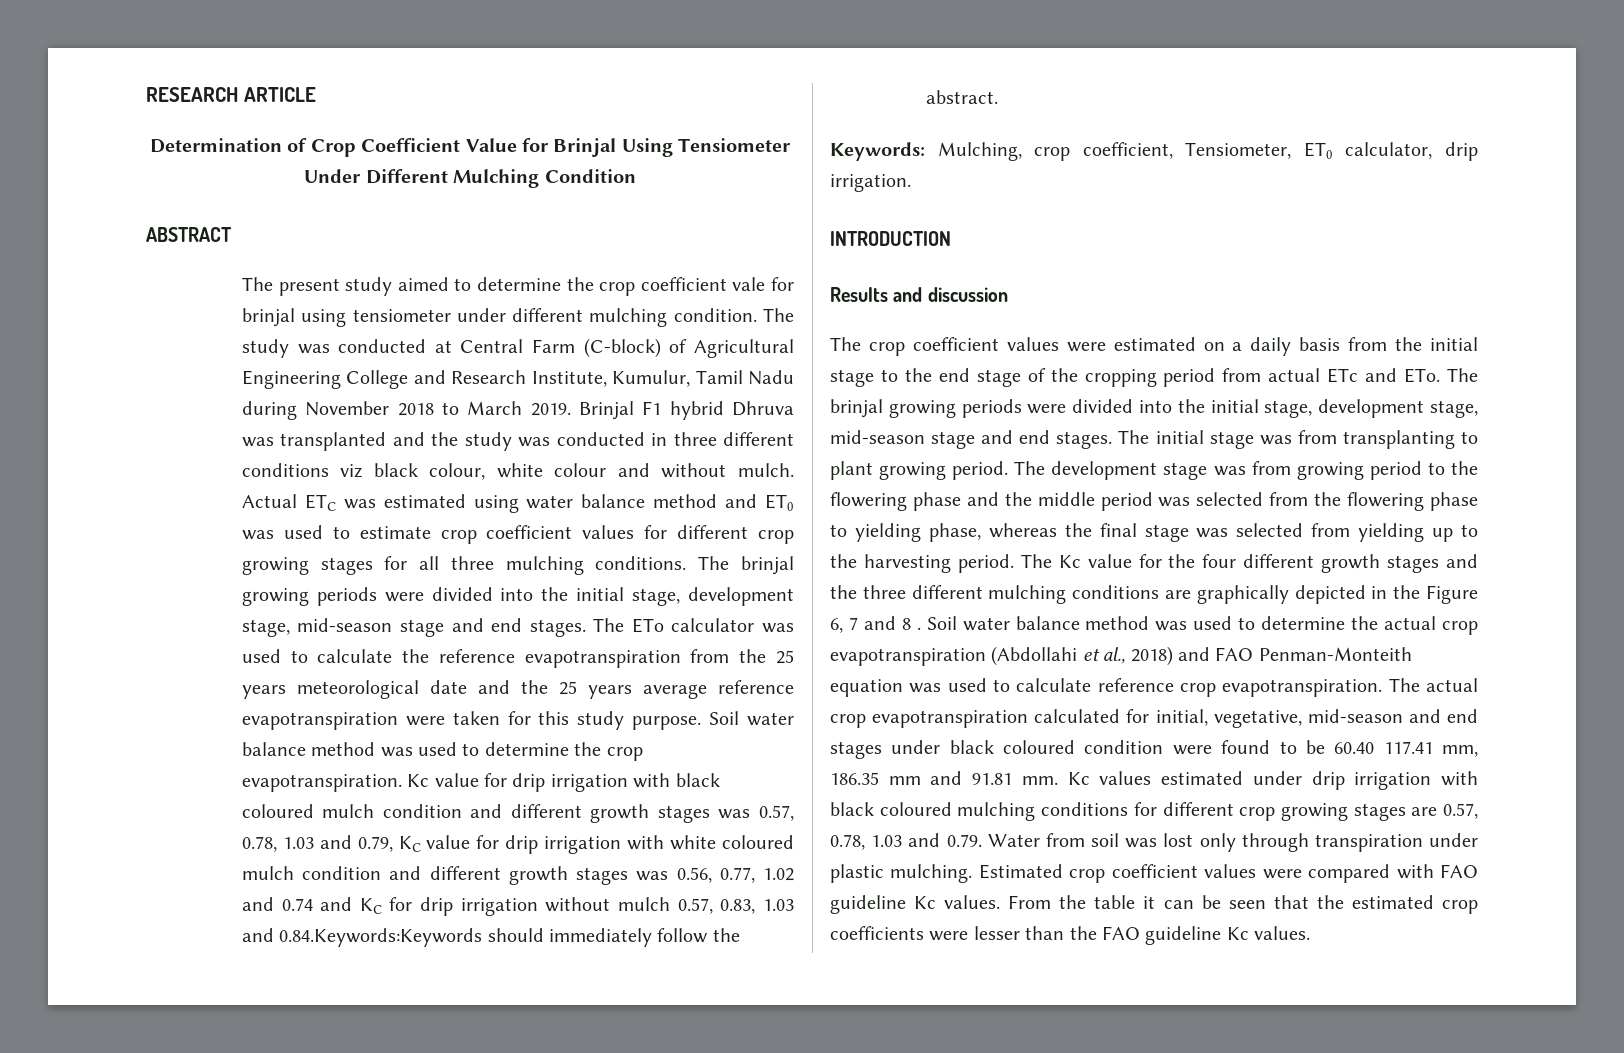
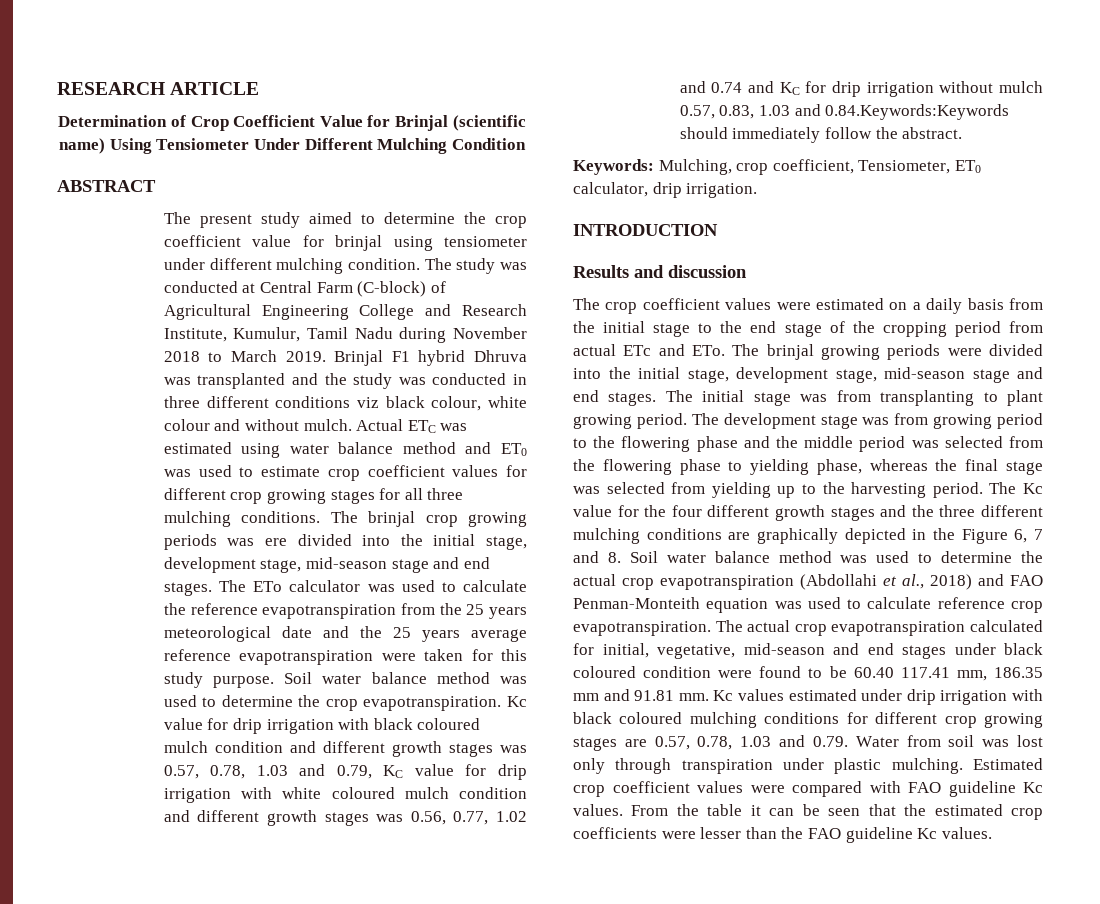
(617, 147) none -> [452,115,526,131] [59,138,106,154] (scientific name)
[732,277,766,291] vale -> [252,235,292,247] value
[241,587,424,606] growing periods were -> [425,512,527,527] [163,534,288,550] crop growing periods was ere
[901,618,921,630] 8 . -> [607,552,621,563] 8.

